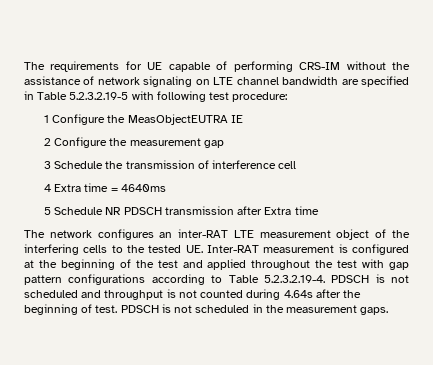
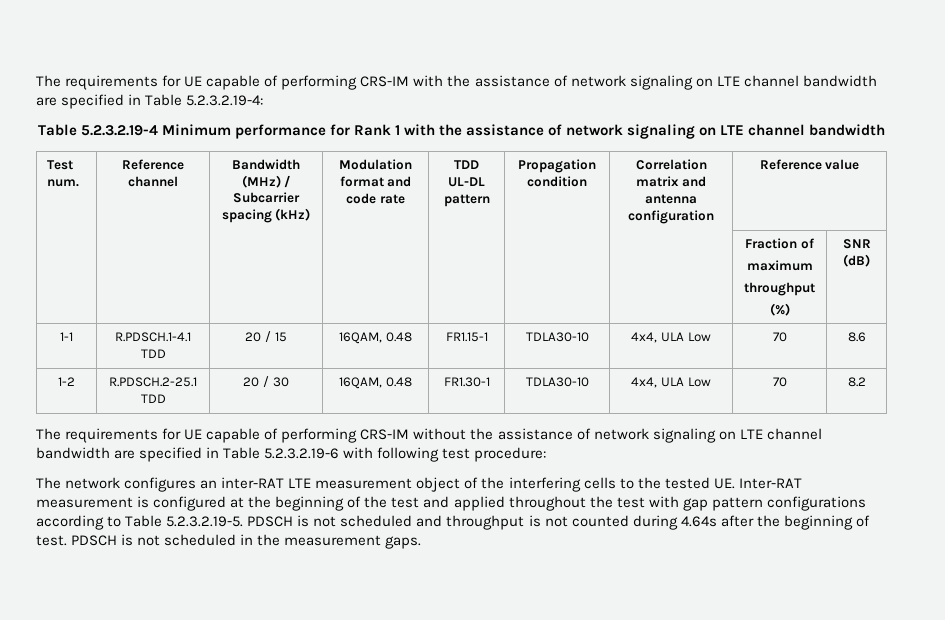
[24,61,341,72] The requirements for UE capable of performing CRS-IM -> [36,75,877,90] [36,94,264,109] [37,124,886,139] [47,160,74,170] [47,179,80,187] [122,159,184,170] [128,176,178,187] [232,159,300,170] [241,175,291,188] [233,192,300,203] [221,208,311,223] [339,159,412,170] [339,176,412,187] [346,193,405,204] [454,160,479,169] [448,177,485,187] [443,194,490,207] [518,159,596,173] [527,176,587,187] [635,159,707,170] [636,176,706,187] [645,194,697,204] [628,210,714,224] [759,159,860,170] [745,238,814,249] [746,260,813,271] [744,282,815,296] [769,303,790,316] [842,239,871,249] [843,254,870,267] [60,332,73,341] [115,332,191,342] [140,349,166,358] [245,331,287,342] [339,332,412,344] [445,332,488,342] [525,332,589,342] [631,332,711,343] [772,332,787,342] [847,332,866,342] [58,377,75,386] [109,377,197,387] [140,394,166,403] [243,376,289,387] [339,377,412,389] [443,377,490,387] [525,377,589,387] [631,377,711,388] [772,377,787,387] [847,377,866,387] [36,428,410,443] The requirements for UE capable of performing CRS-IM with the assistance of network signaling on LTE channel bandwidth are specified in Table 5.2.3.2.19-4: // Table 5.2.3.2.19-4 Minimum performance for Rank 1 with the assistance of network signaling on LTE channel bandwidth // Test num. | Reference channel | Bandwidth (MHz) / Subcarrier spacing (kHz) | Modulation format and code rate | TDD UL-DL pattern | Propagation condition | Correlation matrix and antenna configuration | Reference value // | | | | | | | Fraction of // maximum // throughput // (%) | SNR (dB) // 1-1 | R.PDSCH.1-4.1 TDD | 20 / 15 | 16QAM, 0.48 | FR1.15-1 | TDLA30-10 | 4x4, ULA Low | 70 | 8.6 // 1-2 | R.PDSCH.2-25.1 TDD | 20 / 30 | 16QAM, 0.48 | FR1.30-1 | TDLA30-10 | 4x4, ULA Low | 70 | 8.2 // The requirements for UE capable of performing CRS-IM
[69,92,129,100] 5.2.3.2.19-5 -> [264,448,340,459] 5.2.3.2.19-6
[43,114,243,125] [43,137,224,148] [43,160,297,169] [43,183,166,192] [43,206,319,215] // 1 Configure the MeasObjectEUTRA IE // 2 Configure the measurement gap // 3 Schedule the transmission of interference cell // 4 Extra time = 4640ms // 5 Schedule NR PDSCH transmission after Extra time -> (547, 454) none
[263,275,325,283] 5.2.3.2.19-4. -> [166,516,244,527] 5.2.3.2.19-5.

